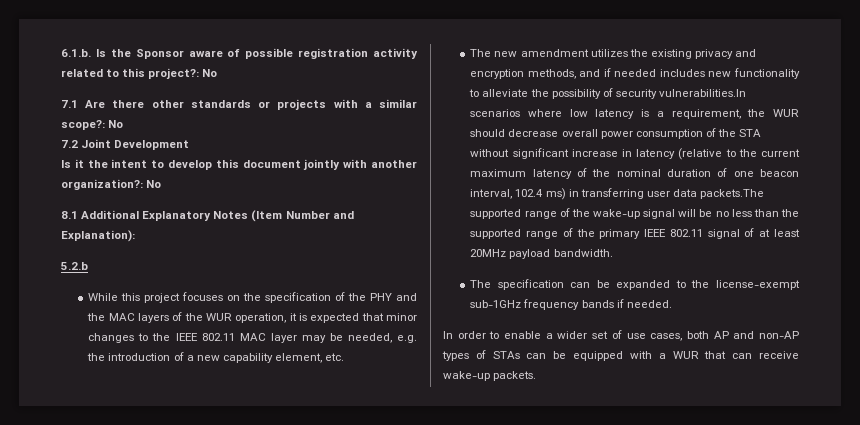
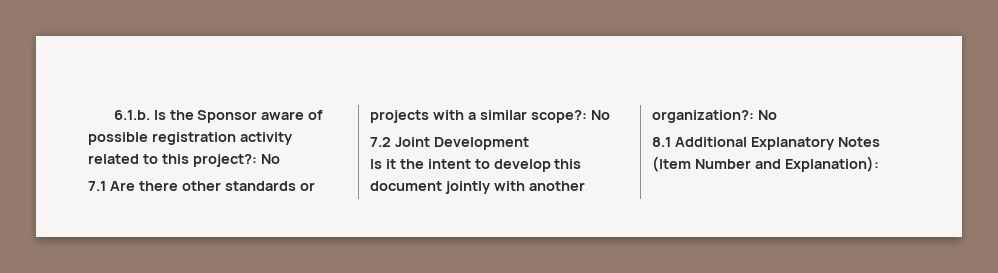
[61,262,88,270] [88,292,418,303] [87,312,417,323] [88,333,417,343] [87,352,345,363] [470,49,757,59] [470,68,800,79] [469,88,746,99] [470,109,799,119] [470,128,762,139] [470,148,800,160] [470,168,799,179] [470,188,765,200] [470,208,799,219] [470,228,800,239] [470,249,613,259] [470,279,800,290] [470,299,672,310] [443,330,799,341] [442,350,799,361] [443,371,537,381] // 5.2.b // While this project focuses on the specification of the PHY and the MAC layers of the WUR operation, it is expected that minor changes to the IEEE 802.11 MAC layer may be needed, e.g. the introduction of a new capability element, etc. // The new amendment utilizes the existing privacy and encryption methods, and if needed includes new functionality to alleviate the possibility of security vulnerabilities.In scenarios where low latency is a requirement, the WUR should decrease overall power consumption of the STA without significant increase in latency (relative to the current maximum latency of the nominal duration of one beacon interval, 102.4 ms) in transferring user data packets.The supported range of the wake-up signal will be no less than the supported range of the primary IEEE 802.11 signal of at least 20MHz payload bandwidth. // The specification can be expanded to the license-exempt sub-1GHz frequency bands if needed. // In order to enable a wider set of use cases, both AP and non-AP types of STAs can be equipped with a WUR that can receive wake-up packets. -> (879, 164) none

